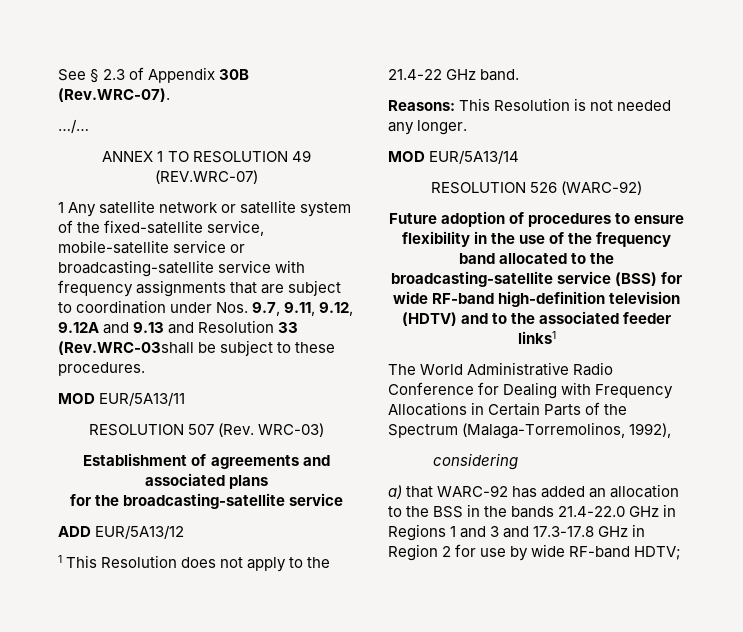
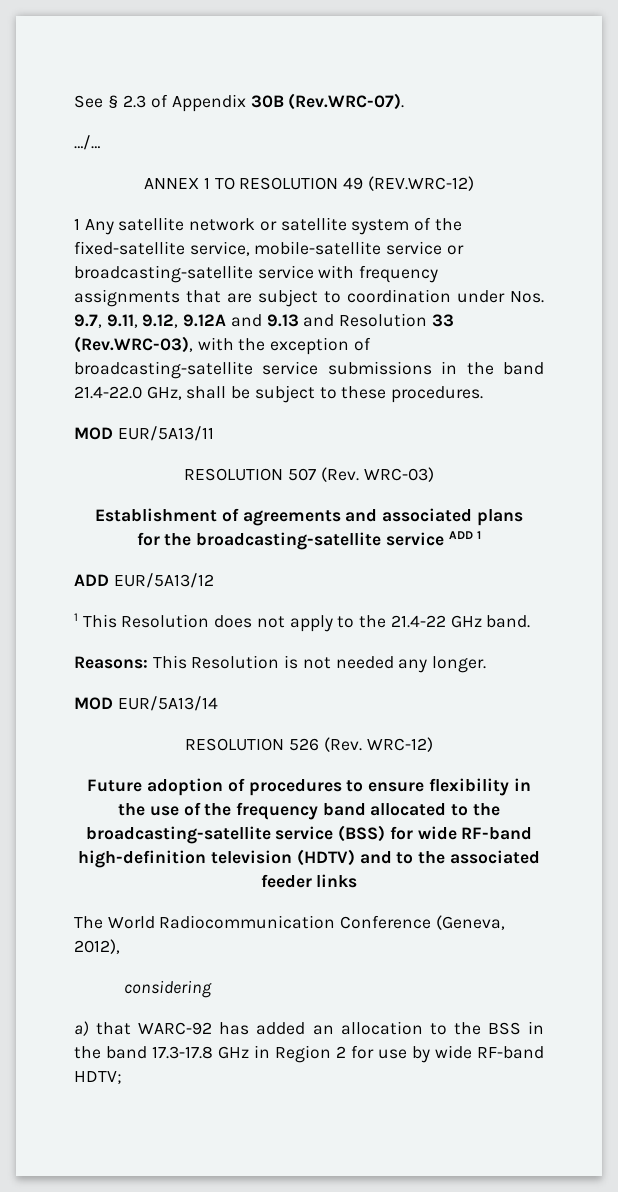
[155,170,258,184] (REV.WRC-07) -> [367,176,474,191] (REV.WRC-12)
[58,341,194,355] (Rev.WRC-03shall -> [74,336,371,355] [74,361,544,379] [74,386,227,400] (Rev.WRC-03), with the exception of broadcasting-satellite service submissions in the band 21.4-22.0 GHz, shall
(344, 499) none -> [448,531,482,539] ADD 1
[561,181,643,195] (WARC-92) -> [323,737,433,752] (Rev. WRC-12)
[517,331,556,344] links1 -> [316,874,358,888] links
[467,362,614,376] [388,382,674,399] [388,402,628,416] [388,422,672,439] Administrative Radio Conference for Dealing with Frequency Allocations in Certain Parts of the Spectrum (Malaga-Torremolinos, 1992), -> [159,915,505,930] [74,939,120,954] Radiocommunication Conference (Geneva, 2012),
[511,504,677,518] [388,524,530,541] bands 21.4-22.0 GHz in Regions 1 and 3 and -> [106,1046,147,1059] band

